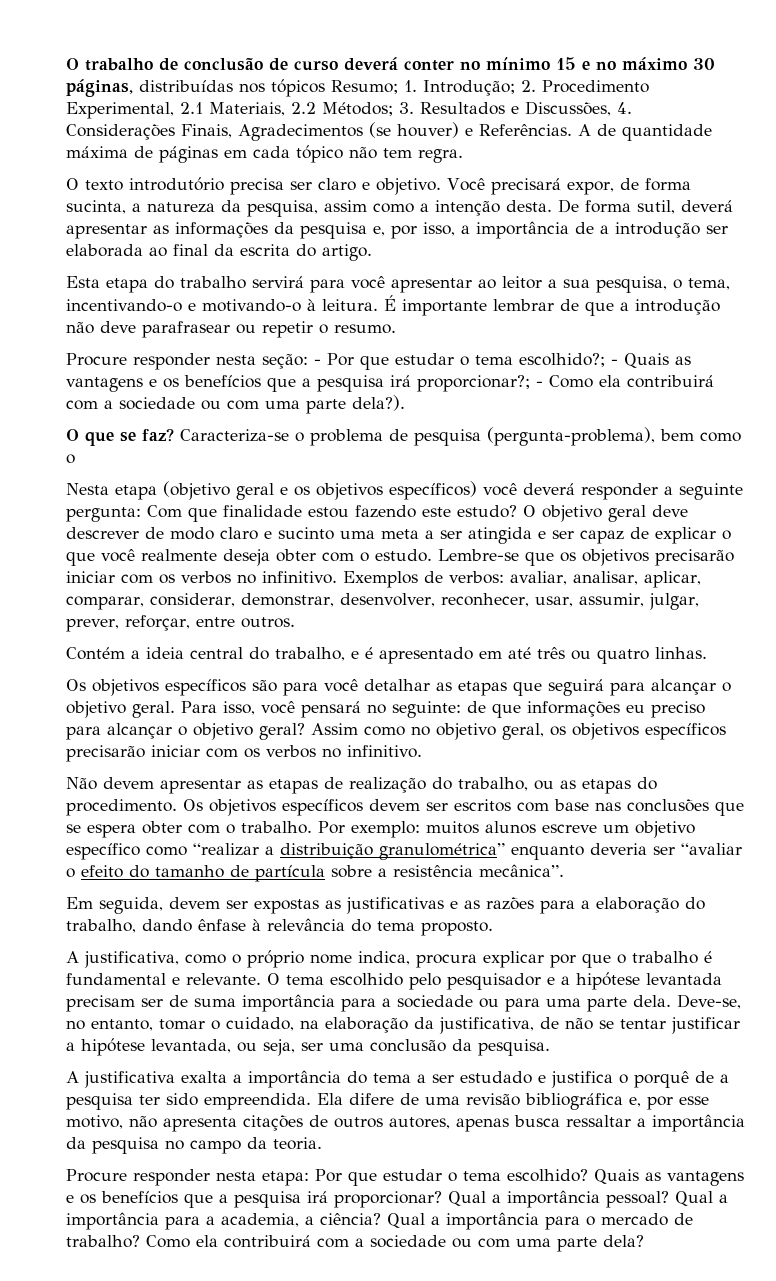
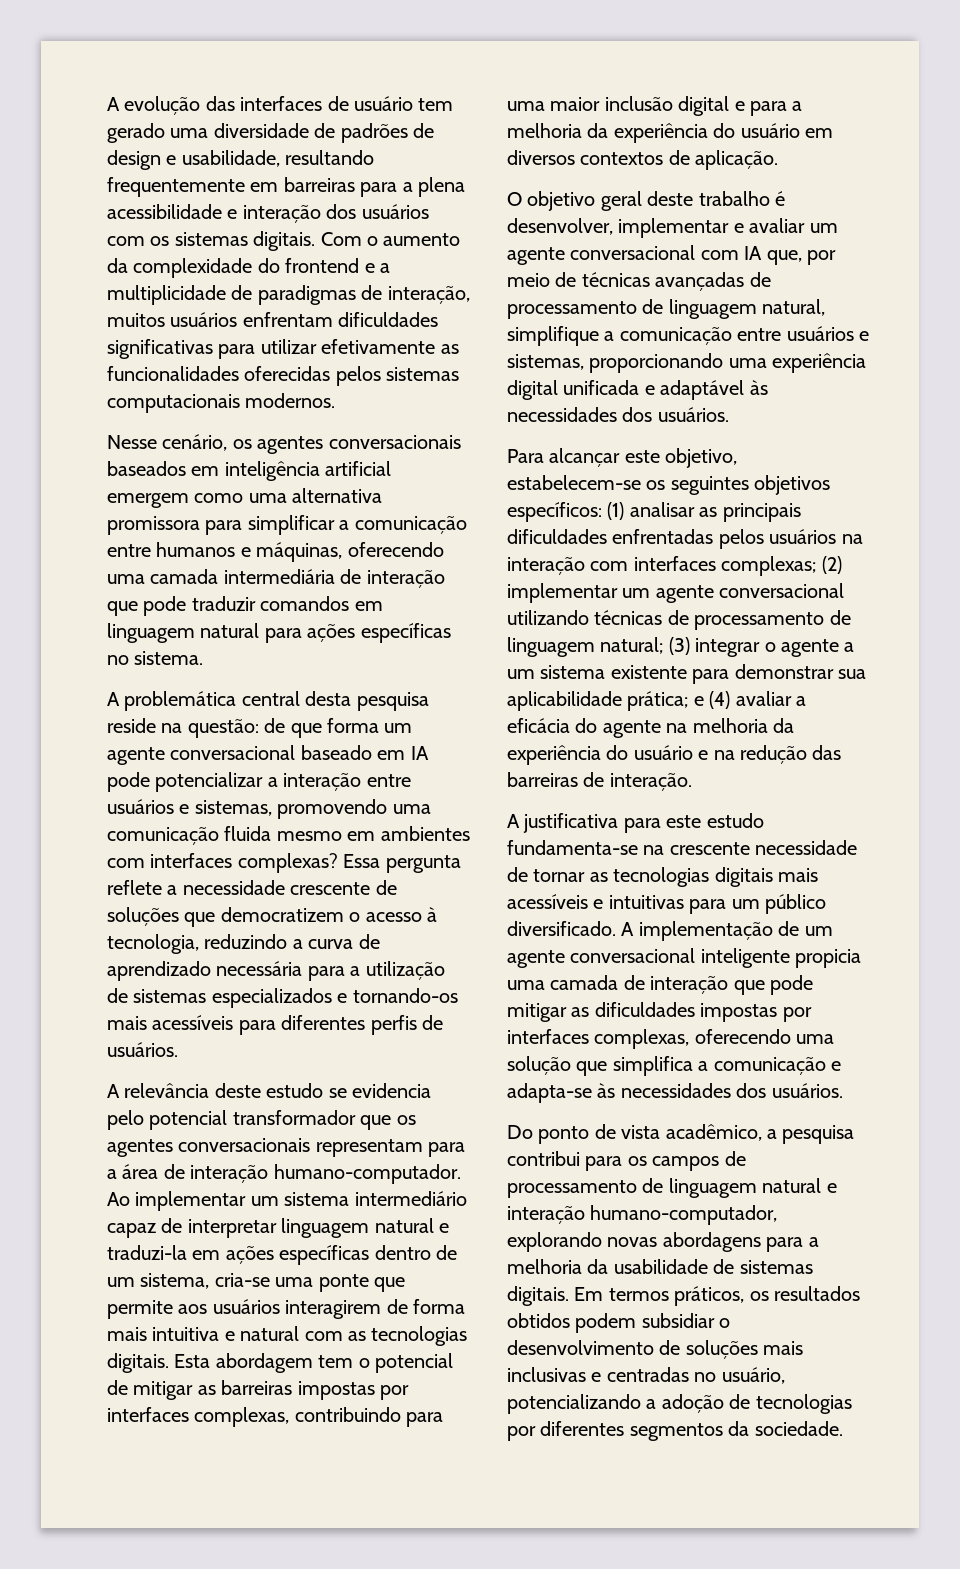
[66,57,715,71] [66,79,649,97] [66,101,632,119] [66,122,712,141] [66,145,463,163] [66,177,691,195] [66,199,733,217] [66,221,728,239] [66,244,372,261] [66,276,730,293] [66,295,720,316] [66,321,396,338] [66,353,691,370] [66,375,714,392] [66,395,405,414] [66,427,741,446] [66,454,75,464] [66,481,743,500] [66,505,688,522] [66,527,731,544] [66,549,734,566] [66,571,701,588] [66,593,699,610] [66,615,295,632] [66,647,707,664] [66,679,731,696] [66,701,705,718] [66,723,726,740] [66,745,422,762] [66,777,657,794] [66,799,744,816] [66,821,695,838] [66,843,742,860] [66,864,564,882] [66,897,705,914] [66,918,493,936] [66,950,712,968] [66,972,722,990] [66,994,741,1012] [66,1017,740,1034] [66,1038,550,1056] [66,1070,729,1088] [66,1093,709,1110] [66,1114,745,1132] [66,1137,322,1154] [66,1169,744,1186] [66,1190,728,1208] [66,1212,693,1230] [66,1235,644,1252] O trabalho de conclusão de curso deverá conter no mínimo 15 e no máximo 30 páginas, distribuídas nos tópicos Resumo; 1. Introdução; 2. Procedimento Experimental, 2.1 Materiais, 2.2 Métodos; 3. Resultados e Discussões, 4. Considerações Finais, Agradecimentos (se houver) e Referências. A de quantidade máxima de páginas em cada tópico não tem regra. // O texto introdutório precisa ser claro e objetivo. Você precisará expor, de forma sucinta, a natureza da pesquisa, assim como a intenção desta. De forma sutil, deverá apresentar as informações da pesquisa e, por isso, a importância de a introdução ser elaborada ao final da escrita do artigo. // Esta etapa do trabalho servirá para você apresentar ao leitor a sua pesquisa, o tema, incentivando-o e motivando-o à leitura. É importante lembrar de que a introdução não deve parafrasear ou repetir o resumo. // Procure responder nesta seção: - Por que estudar o tema escolhido?; - Quais as vantagens e os benefícios que a pesquisa irá proporcionar?; - Como ela contribuirá com a sociedade ou com uma parte dela?). // O que se faz? Caracteriza-se o problema de pesquisa (pergunta-problema), bem como o // Nesta etapa (objetivo geral e os objetivos específicos) você deverá responder a seguinte pergunta: Com que finalidade estou fazendo este estudo? O objetivo geral deve descrever de modo claro e sucinto uma meta a ser atingida e ser capaz de explicar o que você realmente deseja obter com o estudo. Lembre-se que os objetivos precisarão iniciar com os verbos no infinitivo. Exemplos de verbos: avaliar, analisar, aplicar, comparar, considerar, demonstrar, desenvolver, reconhecer, usar, assumir, julgar, prever, reforçar, entre outros. // Contém a ideia central do trabalho, e é apresentado em até três ou quatro linhas. // Os objetivos específicos são para você detalhar as etapas que seguirá para alcançar o objetivo geral. Para isso, você pensará no seguinte: de que informações eu preciso para alcançar o objetivo geral? Assim como no objetivo geral, os objetivos específicos precisarão iniciar com os verbos no infinitivo. // Não devem apresentar as etapas de realização do trabalho, ou as etapas do procedimento. Os objetivos específicos devem ser escritos com base nas conclusões que se espera obter com o trabalho. Por exemplo: muitos alunos escreve um objetivo específico como “realizar a distribuição granulométrica” enquanto deveria ser “avaliar o efeito do tamanho de partícula sobre a resistência mecânica”. // Em seguida, devem ser expostas as justificativas e as razões para a elaboração do trabalho, dando ênfase à relevância do tema proposto. // A justificativa, como o próprio nome indica, procura explicar por que o trabalho é fundamental e relevante. O tema escolhido pelo pesquisador e a hipótese levantada precisam ser de suma importância para a sociedade ou para uma parte dela. Deve-se, no entanto, tomar o cuidado, na elaboração da justificativa, de não se tentar justificar a hipótese levantada, ou seja, ser uma conclusão da pesquisa. // A justificativa exalta a importância do tema a ser estudado e justifica o porquê de a pesquisa ter sido empreendida. Ela difere de uma revisão bibliográfica e, por esse motivo, não apresenta citações de outros autores, apenas busca ressaltar a importância da pesquisa no campo da teoria. // Procure responder nesta etapa: Por que estudar o tema escolhido? Quais as vantagens e os benefícios que a pesquisa irá proporcionar? Qual a importância pessoal? Qual a importância para a academia, a ciência? Qual a importância para o mercado de trabalho? Como ela contribuirá com a sociedade ou com uma parte dela? -> [107,96,454,115] [107,123,434,143] [107,150,375,170] [107,177,465,197] [107,204,429,223] [107,231,461,251] [107,258,390,278] [107,285,470,305] [107,312,439,327] [107,339,459,359] [107,366,460,386] [107,393,336,413] [107,434,461,454] [107,461,392,481] [107,488,383,508] [107,515,467,535] [107,542,444,562] [107,569,445,588] [107,596,383,616] [107,623,451,643] [107,651,204,665] [107,691,429,711] [107,718,413,738] [107,745,429,765] [107,772,411,792] [107,799,431,819] [107,826,470,845] [107,853,461,873] [107,880,397,895] [107,907,437,927] [107,934,380,954] [107,961,445,981] [107,988,458,1008] [107,1015,443,1035] [107,1042,178,1057] [107,1083,431,1098] [107,1110,416,1130] [107,1138,466,1157] [107,1164,461,1184] [107,1191,467,1211] [107,1218,449,1238] [107,1245,457,1265] [107,1273,405,1292] [107,1299,465,1319] [107,1326,468,1346] [107,1353,453,1373] [107,1380,409,1400] [107,1407,444,1427] [507,96,803,116] [507,123,833,143] [507,150,779,170] [507,191,785,211] [507,218,838,238] [507,245,836,265] [507,272,771,291] [507,299,826,319] [507,326,869,346] [507,353,867,373] [507,380,768,400] [507,407,729,422] [507,448,738,468] [507,475,831,495] [507,502,801,522] [507,529,863,549] [507,556,842,576] [507,583,845,603] [507,610,851,630] [507,637,855,657] [507,664,866,684] [507,691,806,711] [507,718,794,738] [507,745,842,765] [507,772,692,791] [507,813,764,833] [507,840,858,855] [507,867,818,887] [507,894,826,914] [507,921,833,941] [507,948,862,968] [507,975,813,995] [507,1002,812,1022] [507,1029,835,1049] [507,1056,841,1076] [507,1083,843,1103] [507,1124,855,1144] [507,1151,746,1171] [507,1178,837,1198] [507,1205,778,1225] [507,1232,819,1252] [507,1259,813,1274] [507,1286,860,1306] [507,1313,731,1333] [507,1340,804,1359] [507,1367,785,1384] [507,1394,852,1414] [507,1421,843,1441] A evolução das interfaces de usuário tem gerado uma diversidade de padrões de design e usabilidade, resultando frequentemente em barreiras para a plena acessibilidade e interação dos usuários com os sistemas digitais. Com o aumento da complexidade do frontend e a multiplicidade de paradigmas de interação, muitos usuários enfrentam dificuldades significativas para utilizar efetivamente as funcionalidades oferecidas pelos sistemas computacionais modernos. // Nesse cenário, os agentes conversacionais baseados em inteligência artificial emergem como uma alternativa promissora para simplificar a comunicação entre humanos e máquinas, oferecendo uma camada intermediária de interação que pode traduzir comandos em linguagem natural para ações específicas no sistema. // A problemática central desta pesquisa reside na questão: de que forma um agente conversacional baseado em IA pode potencializar a interação entre usuários e sistemas, promovendo uma comunicação fluida mesmo em ambientes com interfaces complexas? Essa pergunta reflete a necessidade crescente de soluções que democratizem o acesso à tecnologia, reduzindo a curva de aprendizado necessária para a utilização de sistemas especializados e tornando-os mais acessíveis para diferentes perfis de usuários. // A relevância deste estudo se evidencia pelo potencial transformador que os agentes conversacionais representam para a área de interação humano-computador. Ao implementar um sistema intermediário capaz de interpretar linguagem natural e traduzi-la em ações específicas dentro de um sistema, cria-se uma ponte que permite aos usuários interagirem de forma mais intuitiva e natural com as tecnologias digitais. Esta abordagem tem o potencial de mitigar as barreiras impostas por interfaces complexas, contribuindo para uma maior inclusão digital e para a melhoria da experiência do usuário em diversos contextos de aplicação. // O objetivo geral deste trabalho é desenvolver, implementar e avaliar um agente conversacional com IA que, por meio de técnicas avançadas de processamento de linguagem natural, simplifique a comunicação entre usuários e sistemas, proporcionando uma experiência digital unificada e adaptável às necessidades dos usuários. // Para alcançar este objetivo, estabelecem-se os seguintes objetivos específicos: (1) analisar as principais dificuldades enfrentadas pelos usuários na interação com interfaces complexas; (2) implementar um agente conversacional utilizando técnicas de processamento de linguagem natural; (3) integrar o agente a um sistema existente para demonstrar sua aplicabilidade prática; e (4) avaliar a eficácia do agente na melhoria da experiência do usuário e na redução das barreiras de interação. // A justificativa para este estudo fundamenta-se na crescente necessidade de tornar as tecnologias digitais mais acessíveis e intuitivas para um público diversificado. A implementação de um agente conversacional inteligente propicia uma camada de interação que pode mitigar as dificuldades impostas por interfaces complexas, oferecendo uma solução que simplifica a comunicação e adapta-se às necessidades dos usuários. // Do ponto de vista acadêmico, a pesquisa contribui para os campos de processamento de linguagem natural e interação humano-computador, explorando novas abordagens para a melhoria da usabilidade de sistemas digitais. Em termos práticos, os resultados obtidos podem subsidiar o desenvolvimento de soluções mais inclusivas e centradas no usuário, potencializando a adoção de tecnologias por diferentes segmentos da sociedade.

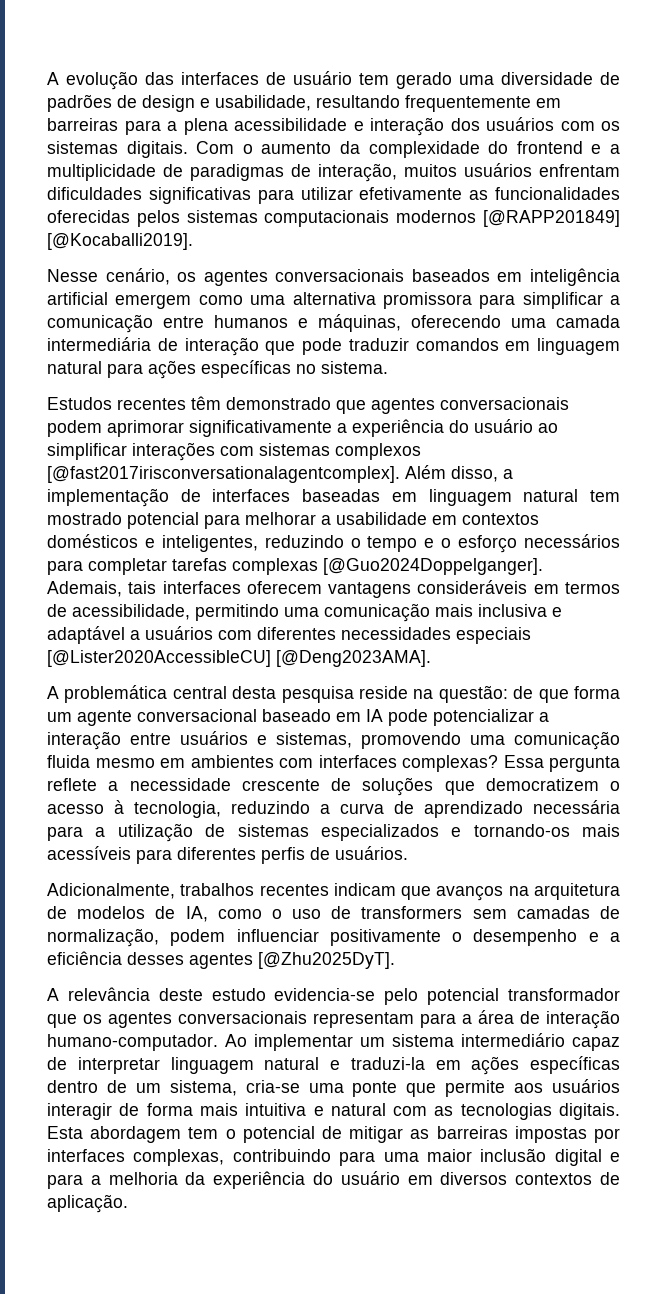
[245,393,336,408] modernos. -> [396,210,620,227] [47,233,193,250] modernos [@RAPP201849] [@Kocaballi2019].
(204, 658) none -> [47,396,569,414] [47,419,558,437] [47,442,421,461] [47,465,513,483] [47,488,620,507] [47,512,539,529] [47,534,621,553] [47,558,543,575] [47,580,620,598] [47,603,562,622] [47,626,531,644] [47,650,431,667] // Estudos recentes têm demonstrado que agentes conversacionais podem aprimorar significativamente a experiência do usuário ao simplificar interações com sistemas complexos [@fast2017irisconversationalagentcomplex]. Além disso, a implementação de interfaces baseadas em linguagem natural tem mostrado potencial para melhorar a usabilidade em contextos domésticos e inteligentes, reduzindo o tempo e o esforço necessários para completar tarefas complexas [@Guo2024Doppelganger]. Ademais, tais interfaces oferecem vantagens consideráveis em termos de acessibilidade, permitindo uma comunicação mais inclusiva e adaptável a usuários com diferentes necessidades especiais [@Lister2020AccessibleCU] [@Deng2023AMA].
(178, 1049) none -> [47,883,620,901] [47,906,620,922] [47,928,620,947] [47,951,395,969] // Adicionalmente, trabalhos recentes indicam que avanços na arquitetura de modelos de IA, como o uso de transformers sem camadas de normalização, podem influenciar positivamente o desempenho e a eficiência desses agentes [@Zhu2025DyT].
[328,1083,431,1098] se evidencia -> [274,988,376,1001] evidencia-se
[285,1300,382,1319] interagirem -> [47,1103,112,1120] interagir
[507,191,785,211] [507,218,838,238] [507,245,836,265] [507,272,771,291] [507,299,826,319] [507,326,869,346] [507,353,867,373] [507,380,768,400] [507,407,729,422] [507,448,738,468] [507,475,831,495] [507,502,801,522] [507,529,863,549] [507,556,842,576] [507,583,845,603] [507,610,851,630] [507,637,855,657] [507,664,866,684] [507,691,806,711] [507,718,794,738] [507,745,842,765] [507,772,692,791] [507,813,764,833] [507,840,858,855] [507,867,818,887] [507,894,826,914] [507,921,833,941] [507,948,862,968] [507,975,813,995] [507,1002,812,1022] [507,1029,835,1049] [507,1056,841,1076] [507,1083,843,1103] [507,1124,855,1144] [507,1151,746,1171] [507,1178,837,1198] [507,1205,778,1225] [507,1232,819,1252] [507,1259,813,1274] [507,1286,860,1306] [507,1313,731,1333] [507,1340,804,1359] [507,1367,785,1384] [507,1394,852,1414] [507,1421,843,1441] // O objetivo geral deste trabalho é desenvolver, implementar e avaliar um agente conversacional com IA que, por meio de técnicas avançadas de processamento de linguagem natural, simplifique a comunicação entre usuários e sistemas, proporcionando uma experiência digital unificada e adaptável às necessidades dos usuários. // Para alcançar este objetivo, estabelecem-se os seguintes objetivos específicos: (1) analisar as principais dificuldades enfrentadas pelos usuários na interação com interfaces complexas; (2) implementar um agente conversacional utilizando técnicas de processamento de linguagem natural; (3) integrar o agente a um sistema existente para demonstrar sua aplicabilidade prática; e (4) avaliar a eficácia do agente na melhoria da experiência do usuário e na redução das barreiras de interação. // A justificativa para este estudo fundamenta-se na crescente necessidade de tornar as tecnologias digitais mais acessíveis e intuitivas para um público diversificado. A implementação de um agente conversacional inteligente propicia uma camada de interação que pode mitigar as dificuldades impostas por interfaces complexas, oferecendo uma solução que simplifica a comunicação e adapta-se às necessidades dos usuários. // Do ponto de vista acadêmico, a pesquisa contribui para os campos de processamento de linguagem natural e interação humano-computador, explorando novas abordagens para a melhoria da usabilidade de sistemas digitais. Em termos práticos, os resultados obtidos podem subsidiar o desenvolvimento de soluções mais inclusivas e centradas no usuário, potencializando a adoção de tecnologias por diferentes segmentos da sociedade. -> (128, 1203) none

